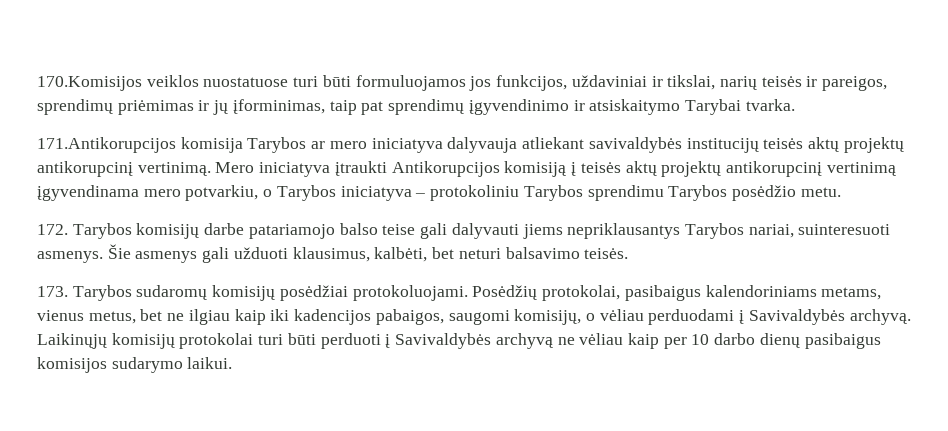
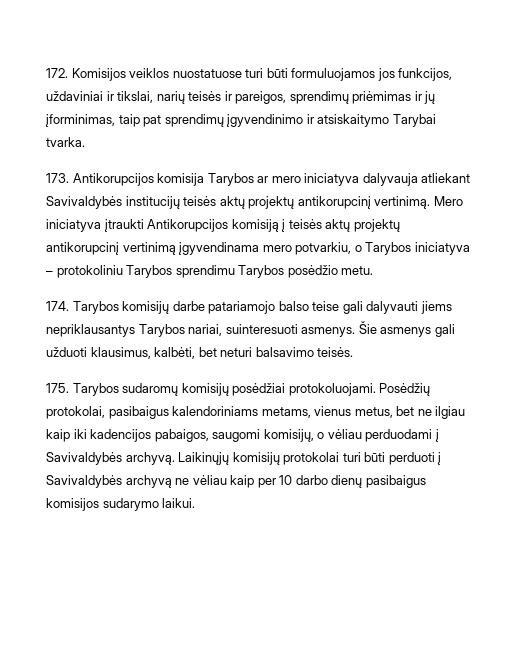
[37,76,142,91] 170.Komisijos -> [46,68,126,81] 172. Komisijos
[37,137,176,153] 171.Antikorupcijos -> [46,173,154,186] 173. Antikorupcijos
[588,137,682,153] savivaldybės -> [46,196,122,209] Savivaldybės
[37,224,68,235] 172. -> [46,301,69,311] 174.
[37,286,68,297] 173. -> [46,383,69,393] 175.

